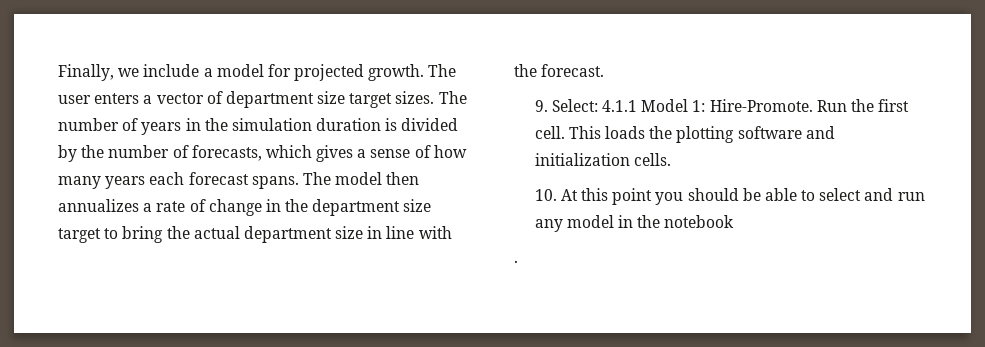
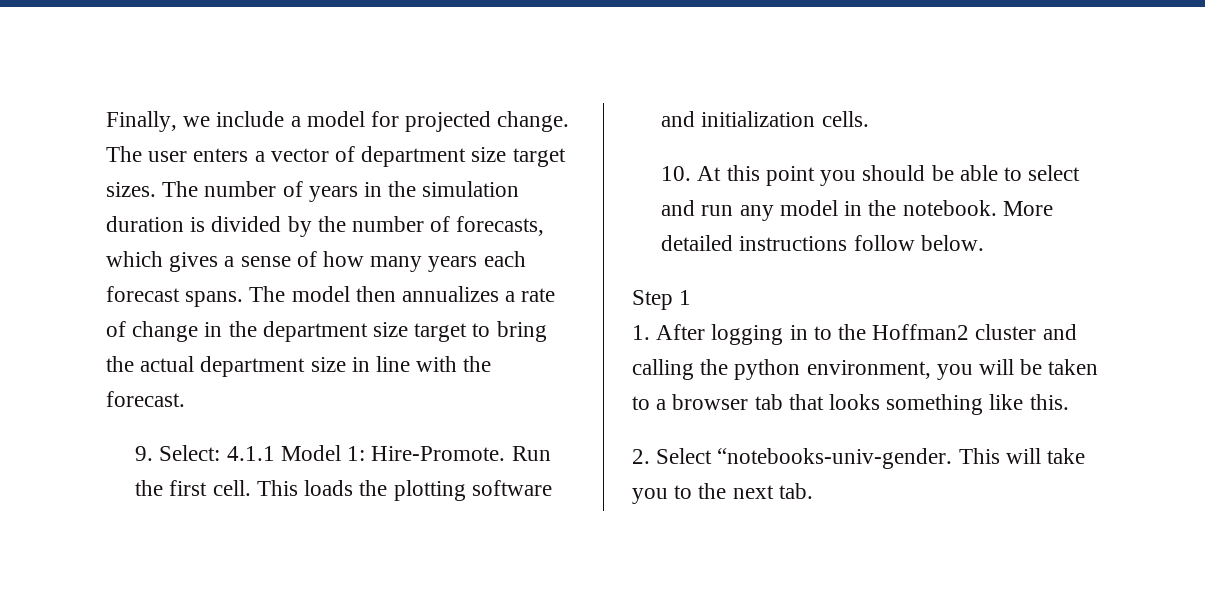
[368,64,425,81] growth. -> [497,111,570,132] change.
[664,215,735,228] [514,260,518,263] notebook // . -> [902,200,1053,216] [661,235,984,251] [632,290,692,310] [632,324,1077,345] [632,359,1099,380] [632,394,1069,415] [632,448,1086,469] [632,483,813,504] notebook. More detailed instructions follow below. // Step 1 // 1. After logging in to the Hoffman2 cluster and calling the python environment, you will be taken to a browser tab that looks something like this. // 2. Select “notebooks-univ-gender. This will take you to the next tab.

